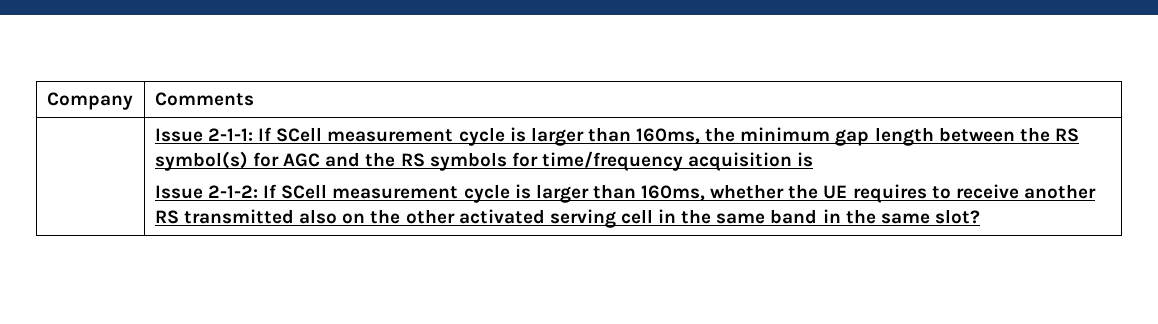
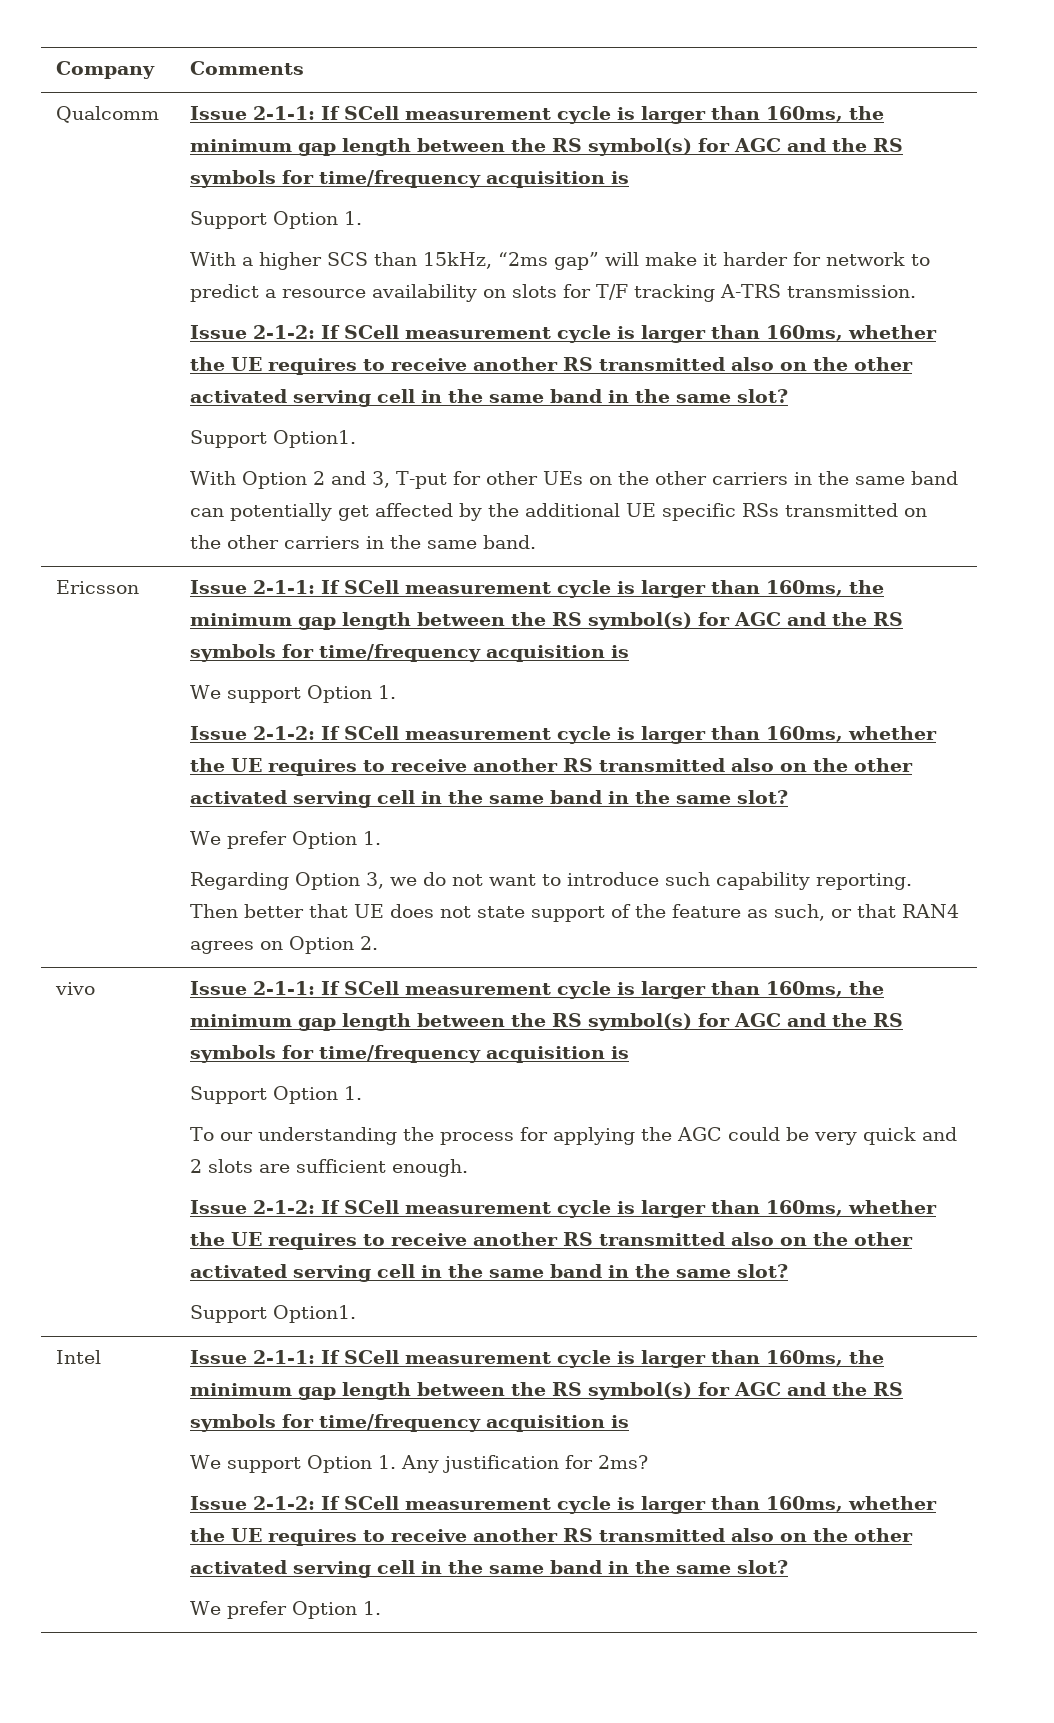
(254, 99) none -> [56,106,160,123] Qualcomm
(814, 159) none -> [190,211,363,229] [190,252,931,270] [190,284,917,302] // Support Option 1. // With a higher SCS than 15kHz, “2ms gap” will make it harder for network to predict a resource availability on slots for T/F tracking A-TRS transmission.
(980, 216) none -> [190,430,357,448] [190,471,959,489] [190,503,928,521] [190,535,537,549] [56,580,140,594] [190,580,885,598] [190,612,904,630] [190,644,630,662] [190,685,397,703] [190,726,938,744] [190,758,914,776] [190,790,789,808] [190,831,382,849] [190,872,913,890] [190,904,960,922] [190,936,379,954] [55,982,96,995] [190,981,885,999] [190,1013,904,1031] [190,1045,630,1063] [190,1086,363,1104] [190,1127,958,1145] [190,1159,469,1177] [190,1200,938,1218] [190,1232,914,1250] [190,1264,789,1282] [190,1305,357,1323] [56,1350,102,1364] [190,1350,885,1368] [190,1382,904,1400] [190,1414,630,1432] [190,1455,649,1473] [190,1496,938,1514] [190,1528,914,1546] [190,1560,789,1578] [190,1601,382,1619] // Support Option1. // With Option 2 and 3, T-put for other UEs on the other carriers in the same band can potentially get affected by the additional UE specific RSs transmitted on the other carriers in the same band. // Ericsson | Issue 2-1-1: If SCell measurement cycle is larger than 160ms, the minimum gap length between the RS symbol(s) for AGC and the RS symbols for time/frequency acquisition is // We support Option 1. // Issue 2-1-2: If SCell measurement cycle is larger than 160ms, whether the UE requires to receive another RS transmitted also on the other activated serving cell in the same band in the same slot? // We prefer Option 1. // Regarding Option 3, we do not want to introduce such capability reporting. Then better that UE does not state support of the feature as such, or that RAN4 agrees on Option 2. // vivo | Issue 2-1-1: If SCell measurement cycle is larger than 160ms, the minimum gap length between the RS symbol(s) for AGC and the RS symbols for time/frequency acquisition is // Support Option 1. // To our understanding the process for applying the AGC could be very quick and 2 slots are sufficient enough. // Issue 2-1-2: If SCell measurement cycle is larger than 160ms, whether the UE requires to receive another RS transmitted also on the other activated serving cell in the same band in the same slot? // Support Option1. // Intel | Issue 2-1-1: If SCell measurement cycle is larger than 160ms, the minimum gap length between the RS symbol(s) for AGC and the RS symbols for time/frequency acquisition is // We support Option 1. Any justification for 2ms? // Issue 2-1-2: If SCell measurement cycle is larger than 160ms, whether the UE requires to receive another RS transmitted also on the other activated serving cell in the same band in the same slot? // We prefer Option 1.

